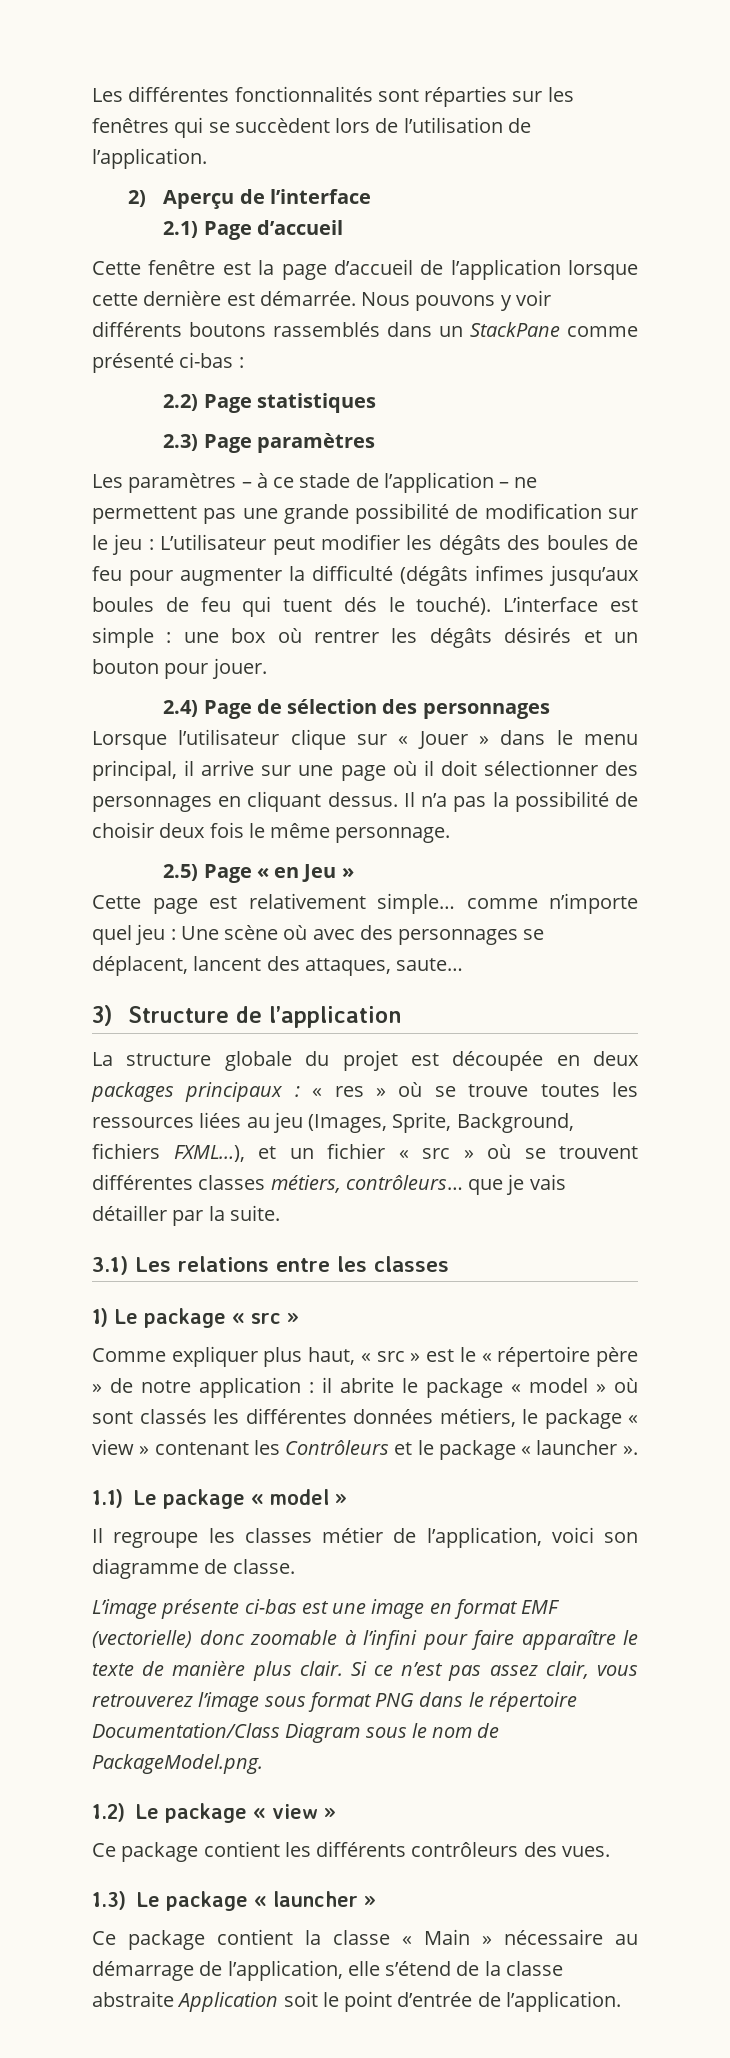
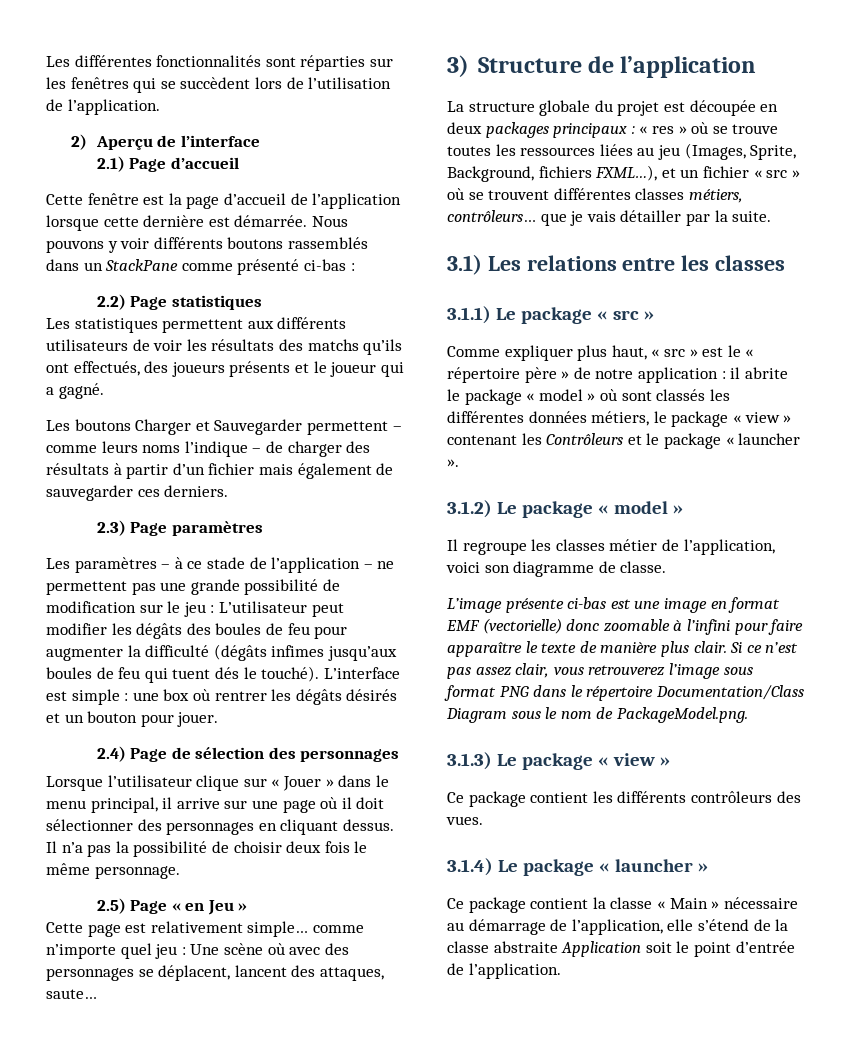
(376, 403) none -> [46,317,347,333] [46,339,403,355] [46,361,404,377] [46,383,104,399] [46,419,402,435] [46,441,371,457] [46,463,394,479] [46,485,229,501] // Les statistiques permettent aux différents utilisateurs de voir les résultats des matchs qu’ils ont effectués, des joueurs présents et le joueur qui a gagné. // Les boutons Charger et Sauvegarder permettent – comme leurs noms l’indique – de charger des résultats à partir d’un fichier mais également de sauvegarder ces derniers.
[92,1308,108,1327] 1) -> [447,306,491,324] 3.1.1)
[92,1489,123,1508] 1.1) -> [447,500,492,518] 3.1.2)
[92,1803,125,1822] 1.2) -> [447,752,492,770] 3.1.3)
[92,1891,126,1910] 1.3) -> [447,858,493,876] 3.1.4)

